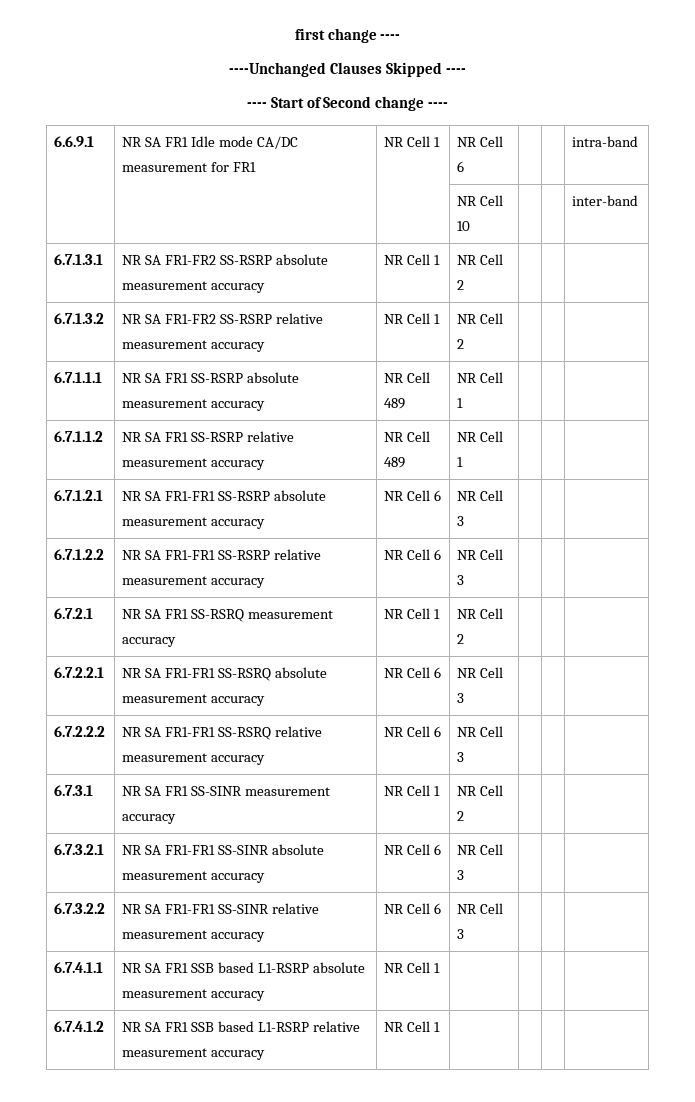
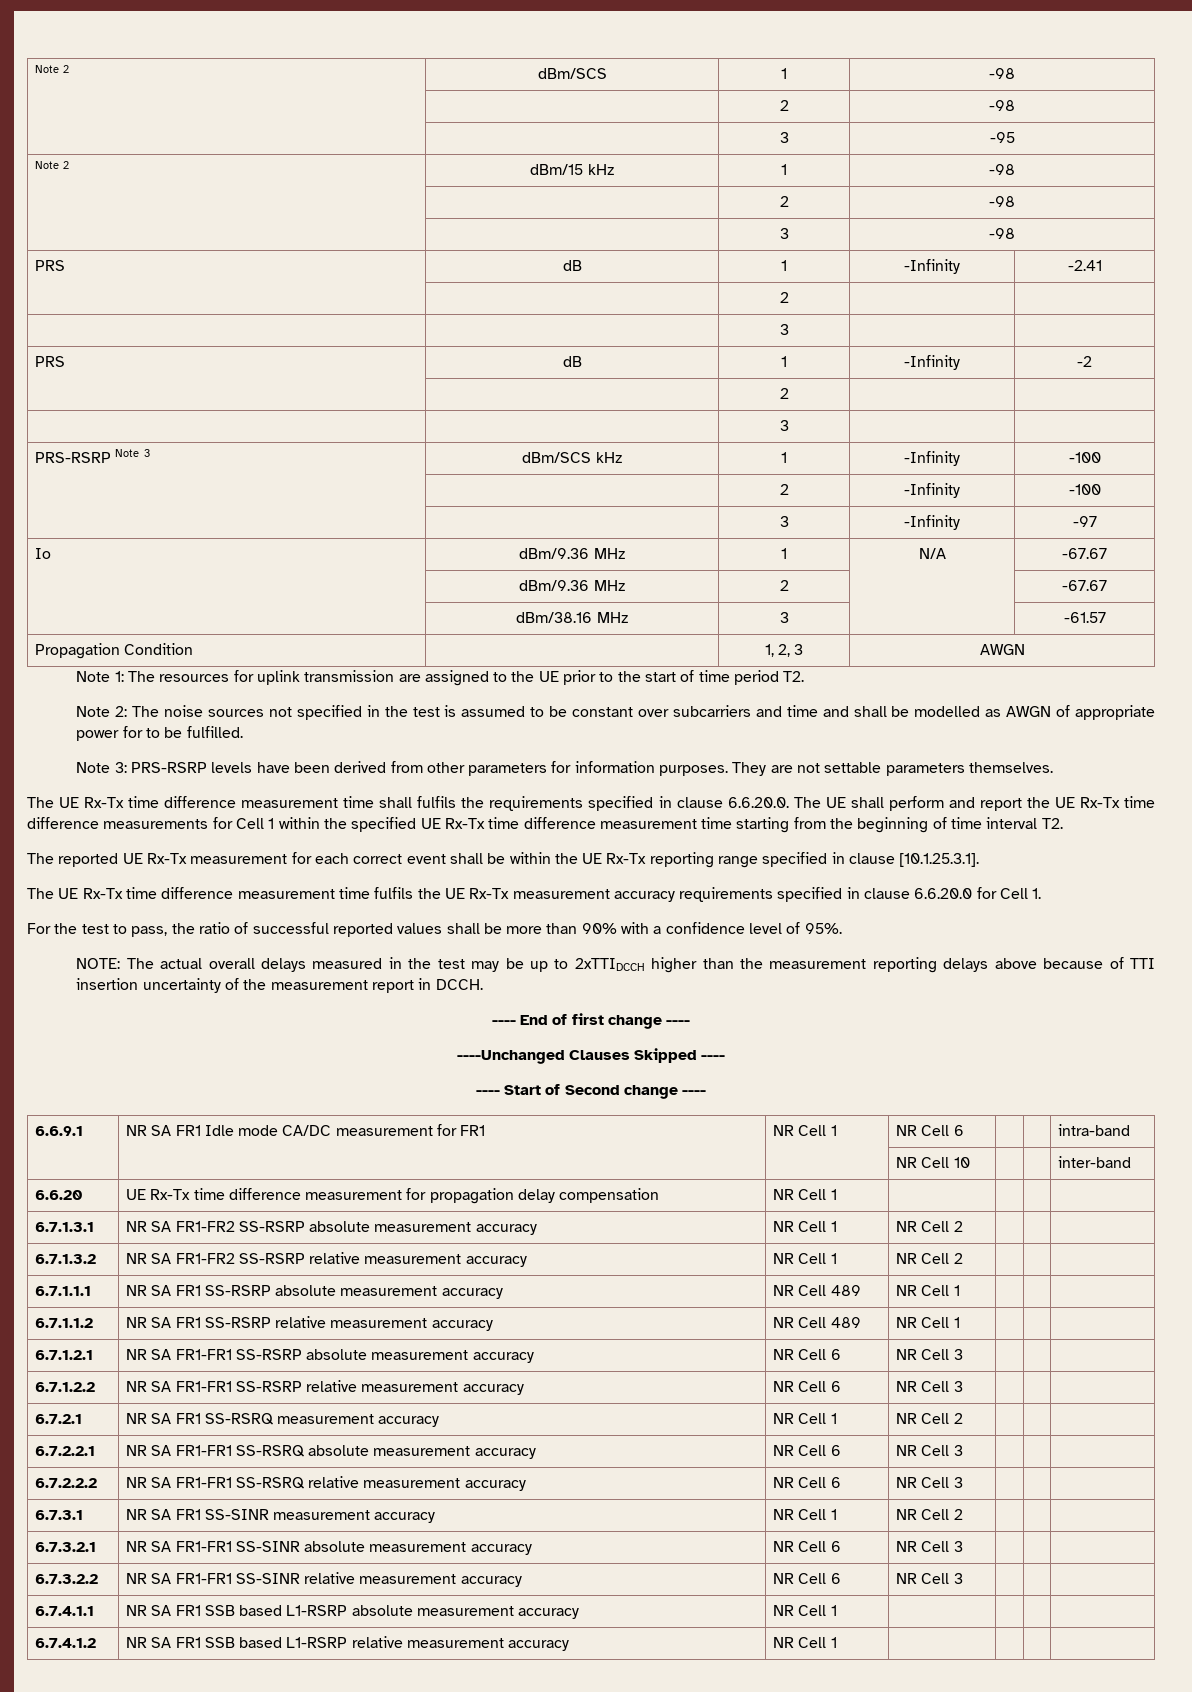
(294, 34) none -> [34,65,70,73] [537,68,607,79] [781,68,787,79] [989,68,1015,79] [779,100,789,111] [989,100,1015,111] [779,132,789,143] [989,132,1015,143] [34,161,70,169] [530,164,614,175] [781,164,787,175] [989,164,1015,175] [779,196,789,207] [989,196,1015,207] [779,228,789,239] [989,228,1015,239] [34,260,65,271] [562,260,582,271] [781,260,787,271] [904,259,960,274] [1067,260,1102,271] [779,292,789,303] [779,324,789,335] [34,356,65,367] [562,356,582,367] [781,356,787,367] [904,355,960,370] [1077,356,1092,367] [779,388,789,399] [779,420,789,431] [34,449,150,463] [522,452,622,463] [781,452,787,463] [904,451,960,466] [1068,452,1101,463] [779,484,789,495] [904,483,960,498] [1068,484,1101,495] [779,516,789,527] [904,515,960,530] [1072,516,1097,527] [34,548,51,559] [519,548,625,559] [781,548,787,559] [918,548,946,559] [1062,548,1107,559] [519,580,625,591] [779,580,789,591] [1062,580,1107,591] [516,612,628,623] [779,612,789,623] [1063,612,1106,623] [34,643,194,659] [764,644,804,657] [979,644,1025,655] [76,670,805,686] [76,705,1155,720] [76,726,243,741] [76,761,1054,776] [27,796,1155,811] [27,817,1063,833] [27,852,980,868] [27,887,1042,902] [27,922,842,937] [76,957,1155,973] [76,978,483,993] [491,1014,568,1025] Note 2 | dBm/SCS | 1 | -98 // | | 2 | -98 // | | 3 | -95 // Note 2 | dBm/15 kHz | 1 | -98 // | | 2 | -98 // | | 3 | -98 // PRS | dB | 1 | -Infinity | -2.41 // | | 2 | | // | | 3 | | // PRS | dB | 1 | -Infinity | -2 // | | 2 | | // | | 3 | | // PRS-RSRP Note 3 | dBm/SCS kHz | 1 | -Infinity | -100 // | | 2 | -Infinity | -100 // | | 3 | -Infinity | -97 // Io | dBm/9.36 MHz | 1 | N/A | -67.67 // | dBm/9.36 MHz | 2 | | -67.67 // | dBm/38.16 MHz | 3 | | -61.57 // Propagation Condition | | 1, 2, 3 | AWGN // Note 1: The resources for uplink transmission are assigned to the UE prior to the start of time period T2. // Note 2: The noise sources not specified in the test is assumed to be constant over subcarriers and time and shall be modelled as AWGN of appropriate power for to be fulfilled. // Note 3: PRS-RSRP levels have been derived from other parameters for information purposes. They are not settable parameters themselves. // The UE Rx-Tx time difference measurement time shall fulfils the requirements specified in clause 6.6.20.0. The UE shall perform and report the UE Rx-Tx time difference measurements for Cell 1 within the specified UE Rx-Tx time difference measurement time starting from the beginning of time interval T2. // The reported UE Rx-Tx measurement for each correct event shall be within the UE Rx-Tx reporting range specified in clause [10.1.25.3.1]. // The UE Rx-Tx time difference measurement time fulfils the UE Rx-Tx measurement accuracy requirements specified in clause 6.6.20.0 for Cell 1. // For the test to pass, the ratio of successful reported values shall be more than 90% with a confidence level of 95%. // NOTE: The actual overall delays measured in the test may be up to 2xTTIDCCH higher than the measurement reporting delays above because of TTI insertion uncertainty of the measurement report in DCCH. // ---- End of
(639, 200) none -> [34,1190,82,1200] [125,1188,660,1204] [772,1189,837,1200] // 6.6.20 | UE Rx-Tx time difference measurement for propagation delay compensation | NR Cell 1 | | | |

